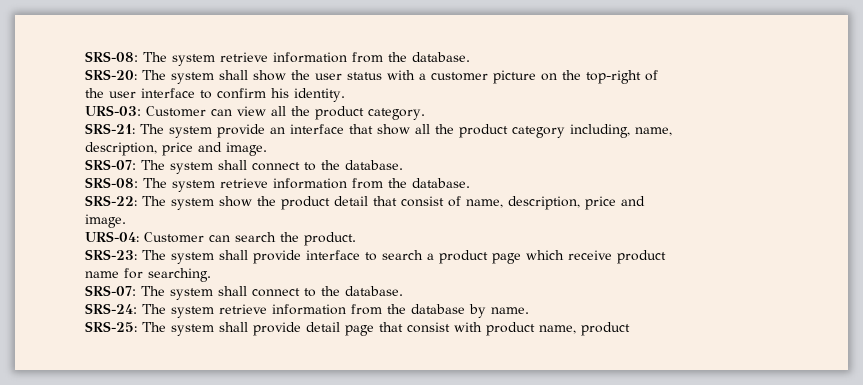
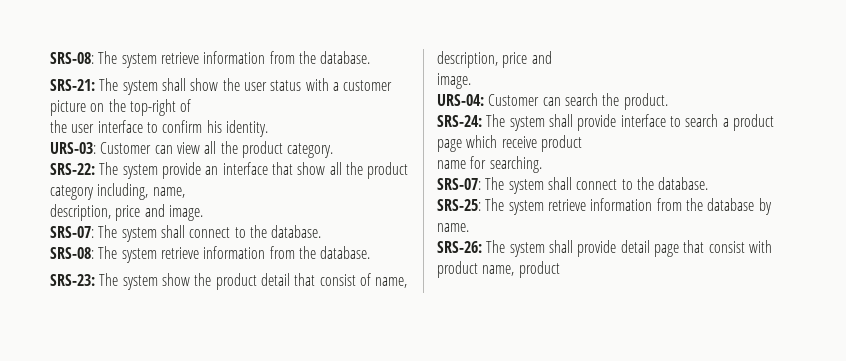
[85,51,470,66] [85,69,137,80] SRS-08: The system retrieve information from the database. // SRS-20: -> [50,51,371,68] [50,79,95,91] SRS-08: The system retrieve information from the database. // SRS-21:
[85,123,135,134] SRS-21: -> [50,163,95,175] SRS-22:
[85,195,137,206] SRS-22: -> [50,274,95,286] SRS-23:
[85,249,137,260] SRS-23: -> [437,115,482,127] SRS-24:
[85,303,137,314] SRS-24: -> [437,199,481,211] SRS-25:
[85,321,137,332] SRS-25: -> [437,241,482,253] SRS-26:

